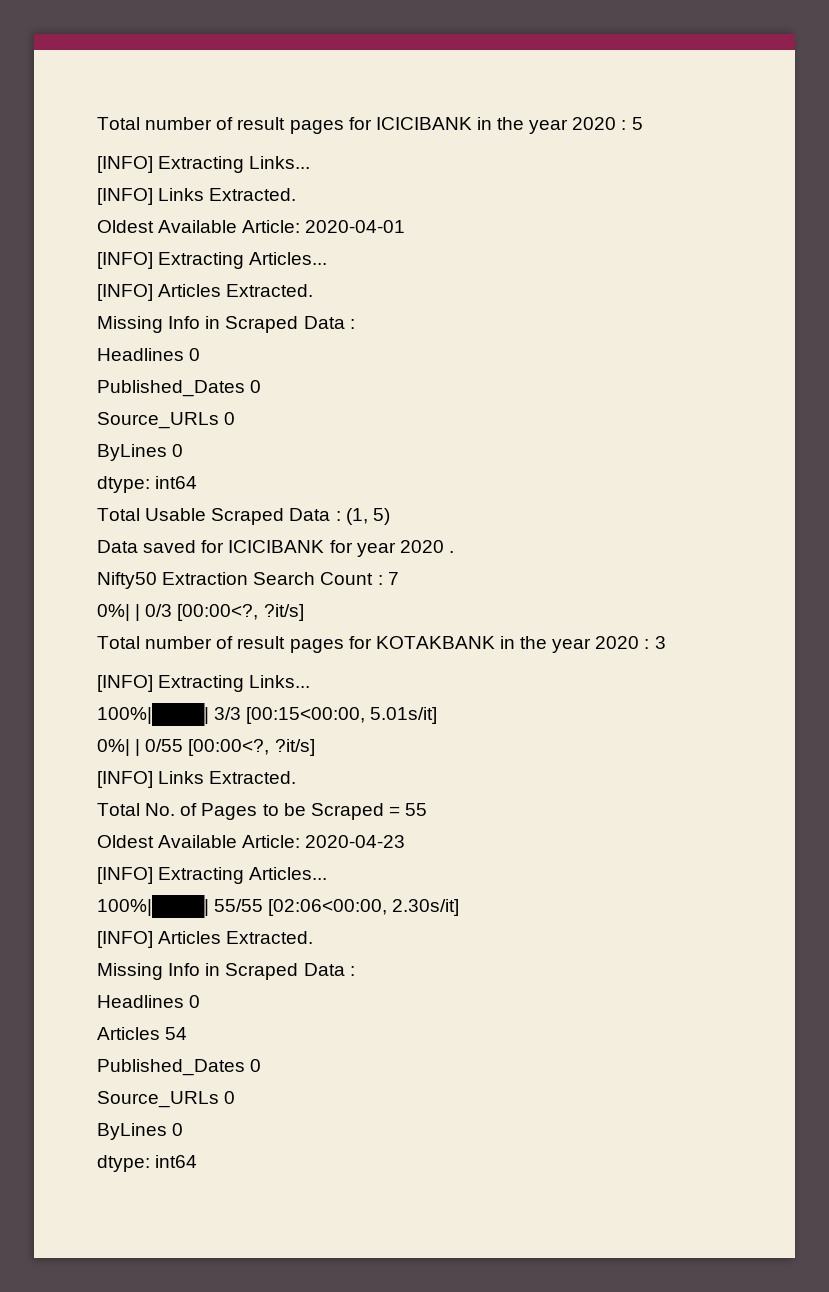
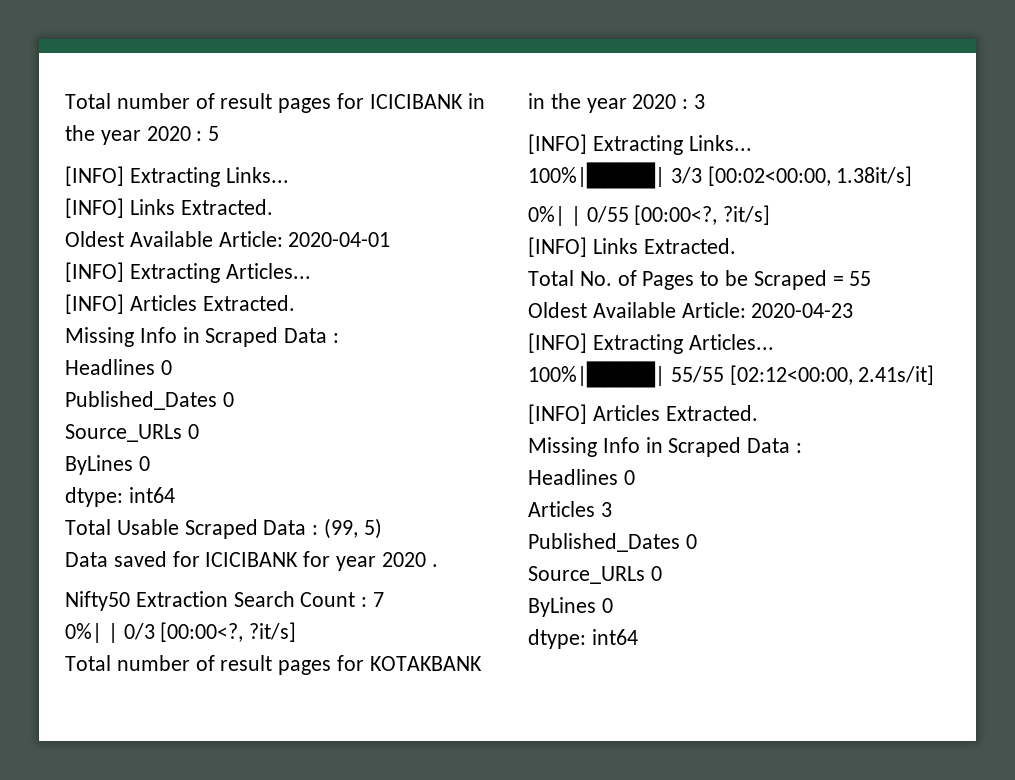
[345,508,368,525] (1, -> [324,518,359,539] (99,
[246,707,438,724] [00:15<00:00, 5.01s/it] -> [707,166,913,186] [00:02<00:00, 1.38it/s]
[268,899,460,916] [02:06<00:00, 2.30s/it] -> [729,365,935,385] [02:12<00:00, 2.41s/it]
[165,1027,188,1040] 54 -> [600,502,612,517] 3

